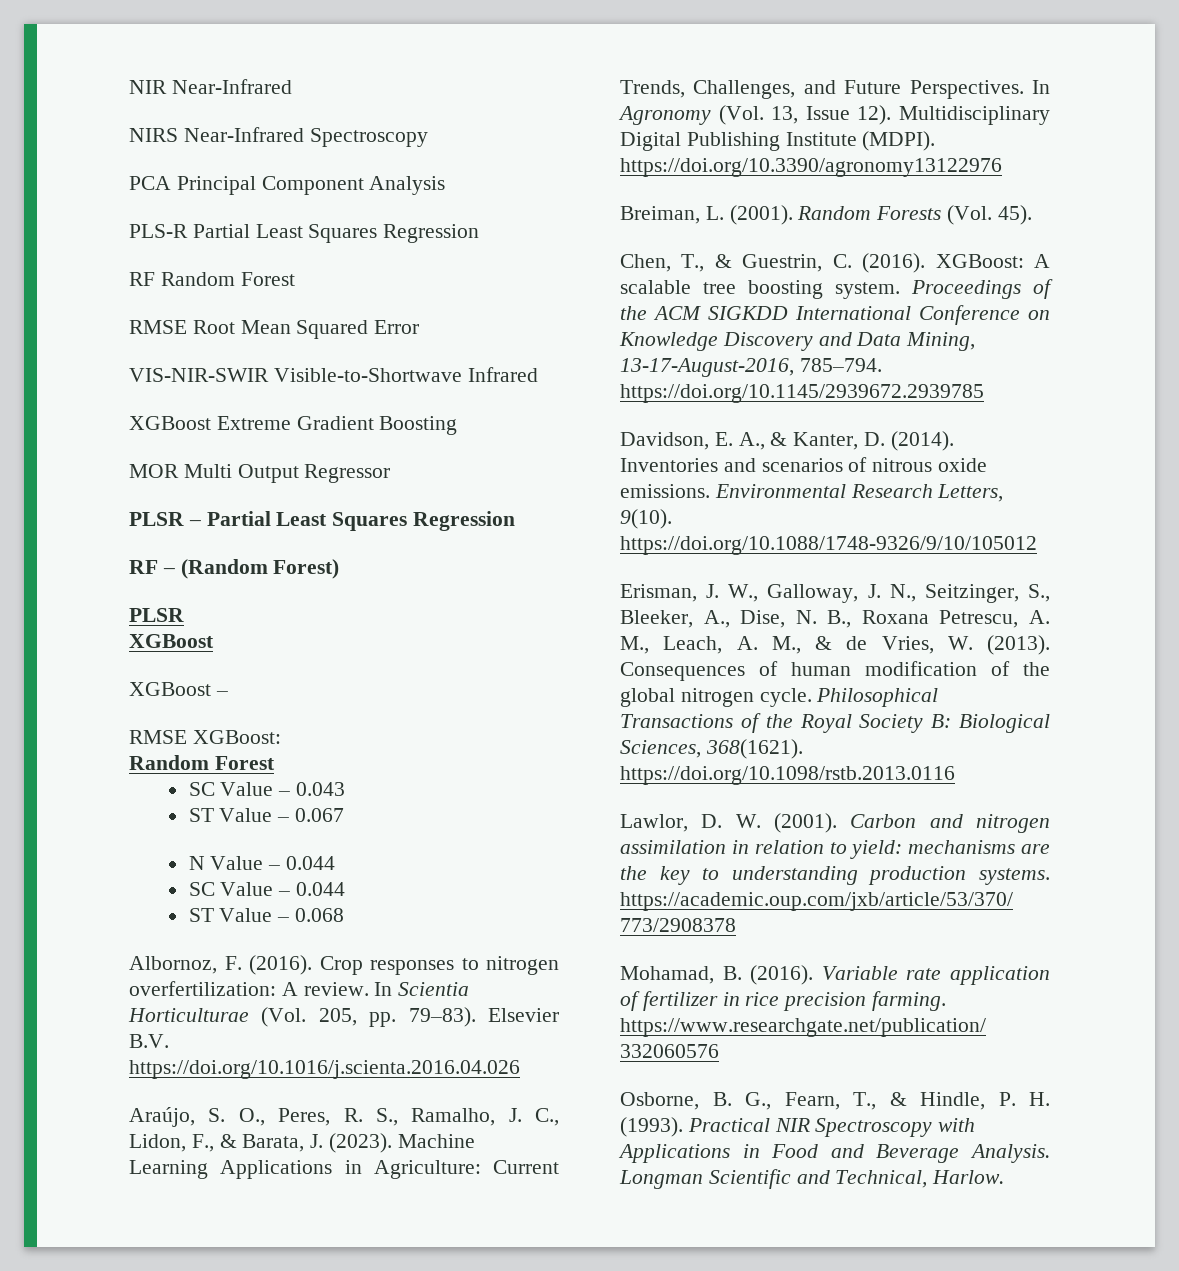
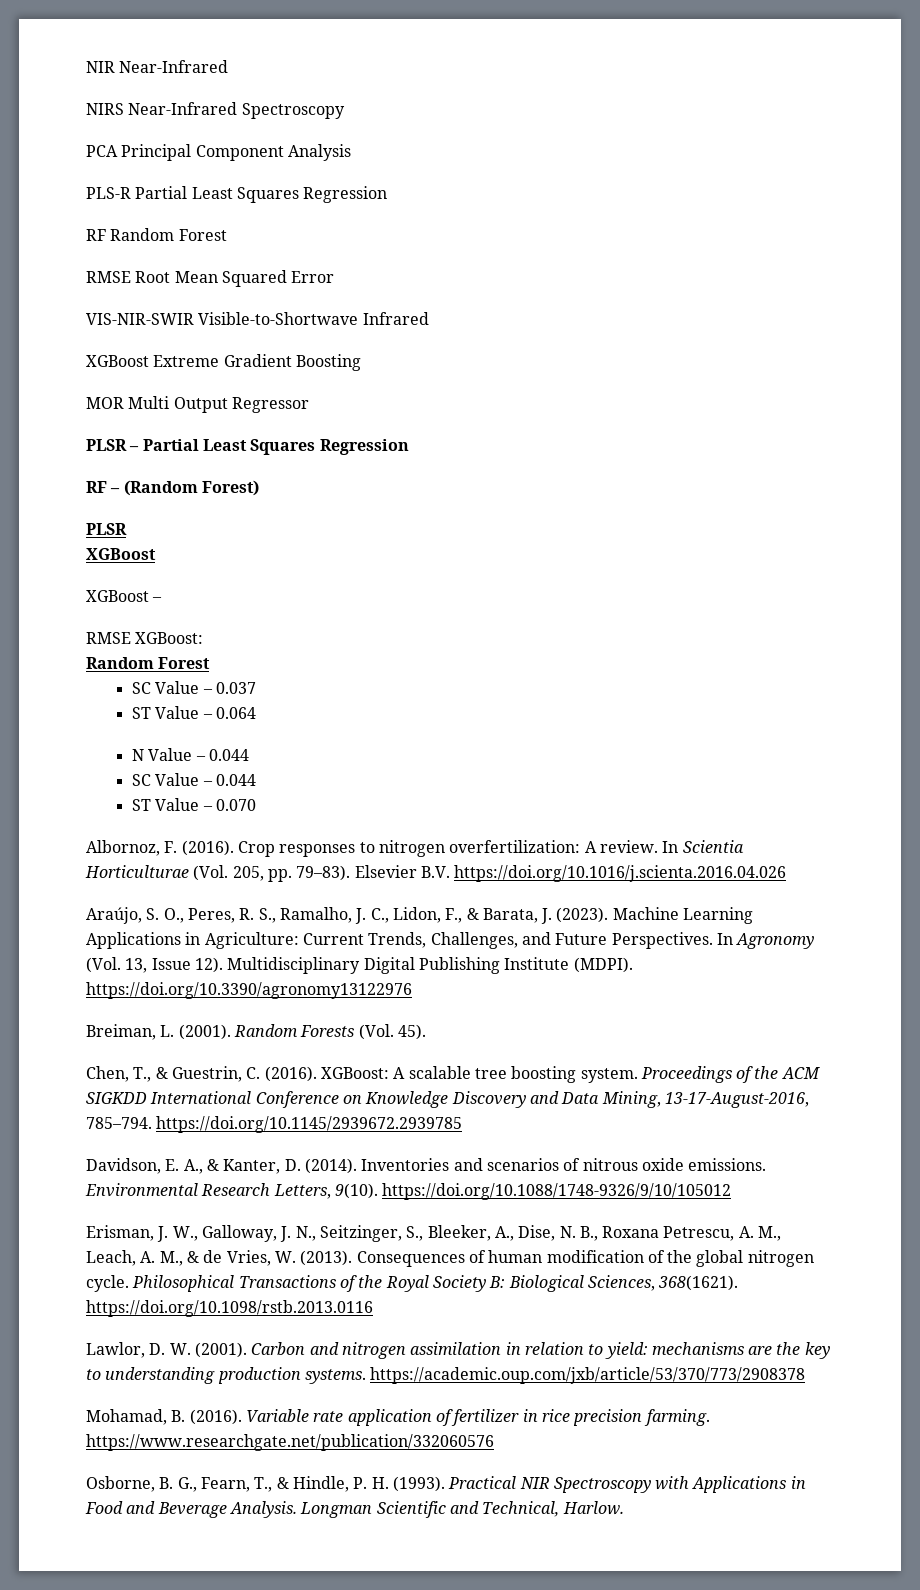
[296,782,346,796] [188,808,345,822] 0.043 // ST Value – 0.067 -> [215,682,256,694] [131,706,256,719] 0.037 // ST Value – 0.064
[295,908,345,922] 0.068 -> [215,799,256,811] 0.070

